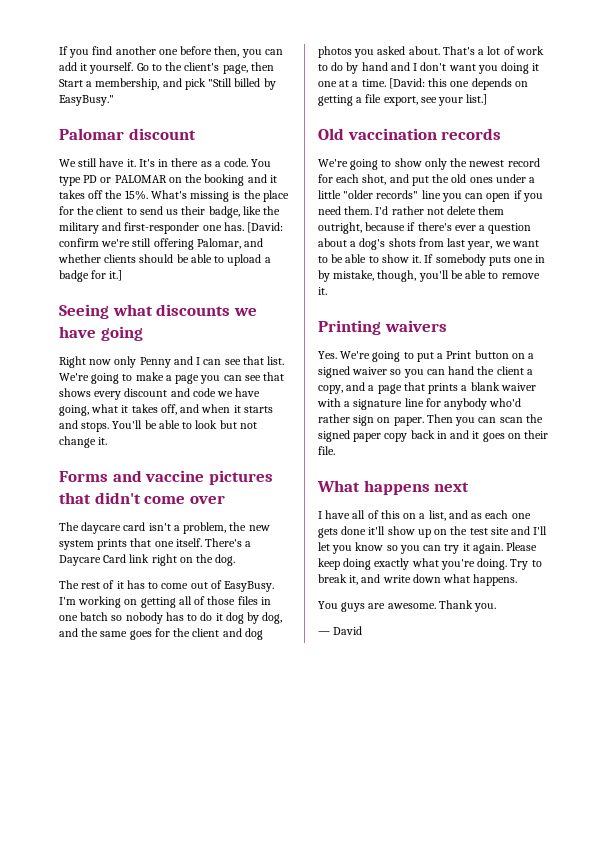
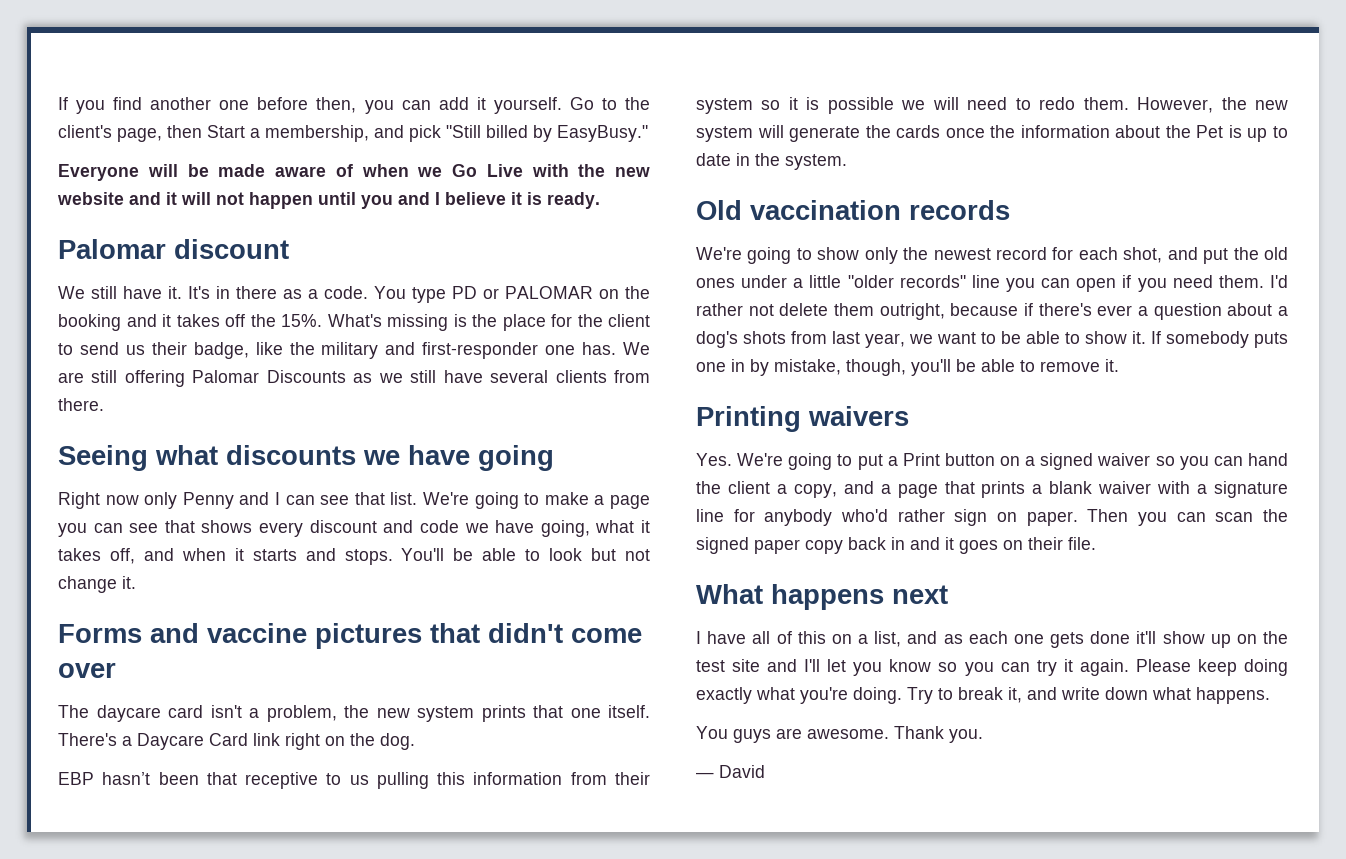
(114, 100) none -> [58,164,650,181] [57,192,600,209] // Everyone will be made aware of when we Go Live with the new website and it will not happen until you and I believe it is ready.
[247,222,284,233] [59,238,264,250] [58,254,271,266] [59,270,123,282] [David: confirm we're still offering Palomar, and whether clients should be able to upload a badge for it.] -> [623,342,650,355] [58,370,650,387] [58,398,104,411] We are still offering Palomar Discounts as we still have several clients from there.
[59,580,275,592] [59,596,271,608] [59,612,283,624] [59,628,263,640] [318,46,544,58] [318,62,540,74] [318,78,528,90] [318,94,488,106] The rest of it has to come out of EasyBusy. I'm working on getting all of those files in one batch so nobody has to do it dog by dog, and the same goes for the client and dog photos you asked about. That's a lot of work to do by hand and I don't want you doing it one at a time. [David: this one depends on getting a file export, see your list.] -> [58,772,650,789] [696,97,1288,114] [696,125,1288,142] [696,153,847,170] EBP hasn’t been that receptive to us pulling this information from their system so it is possible we will need to redo them. However, the new system will generate the cards once the information about the Pet is up to date in the system.

